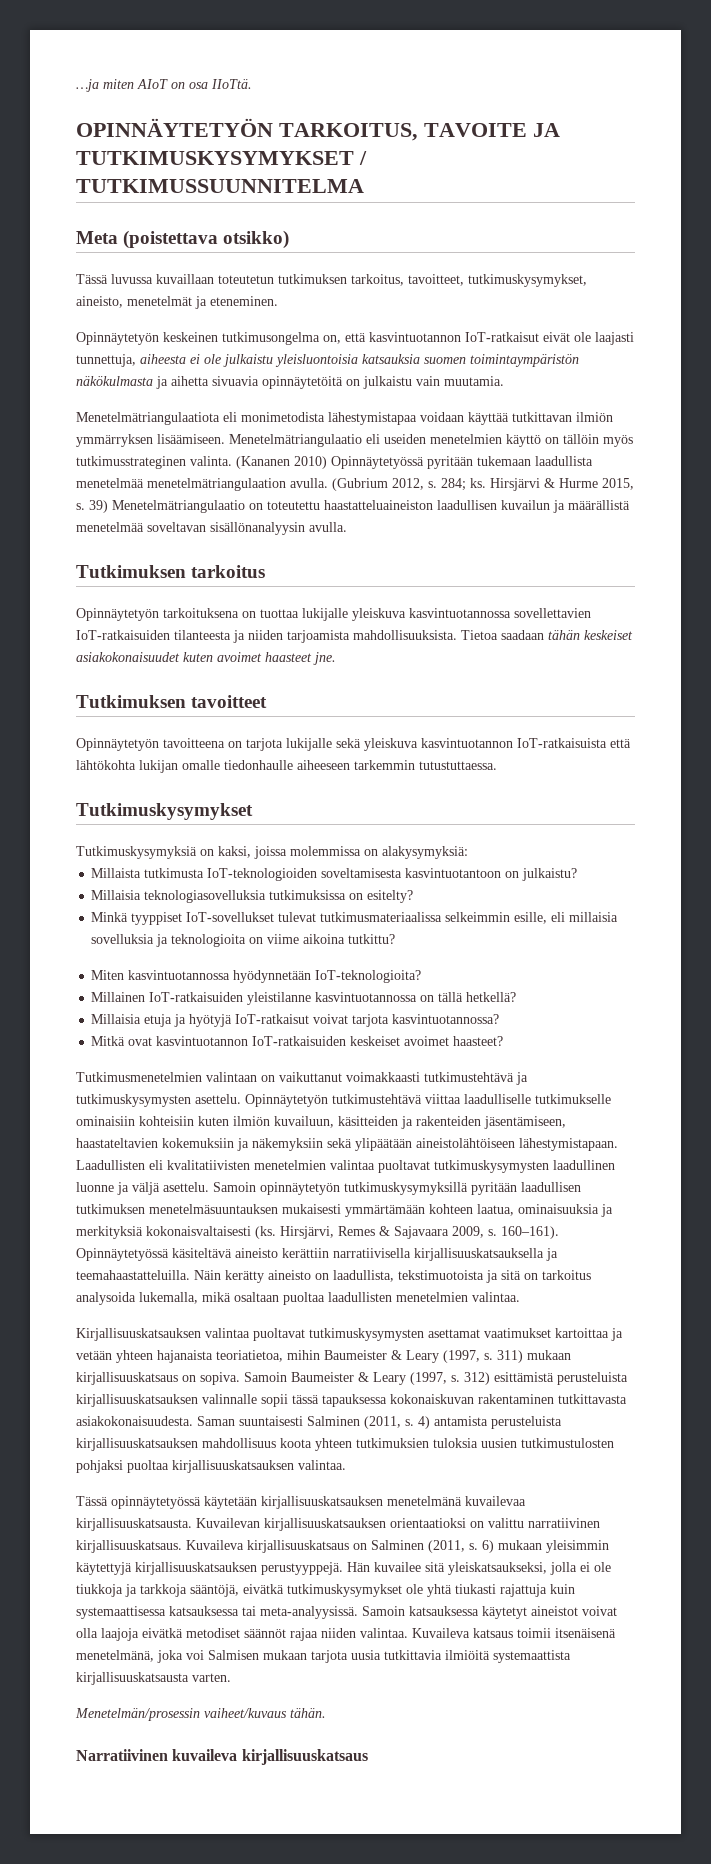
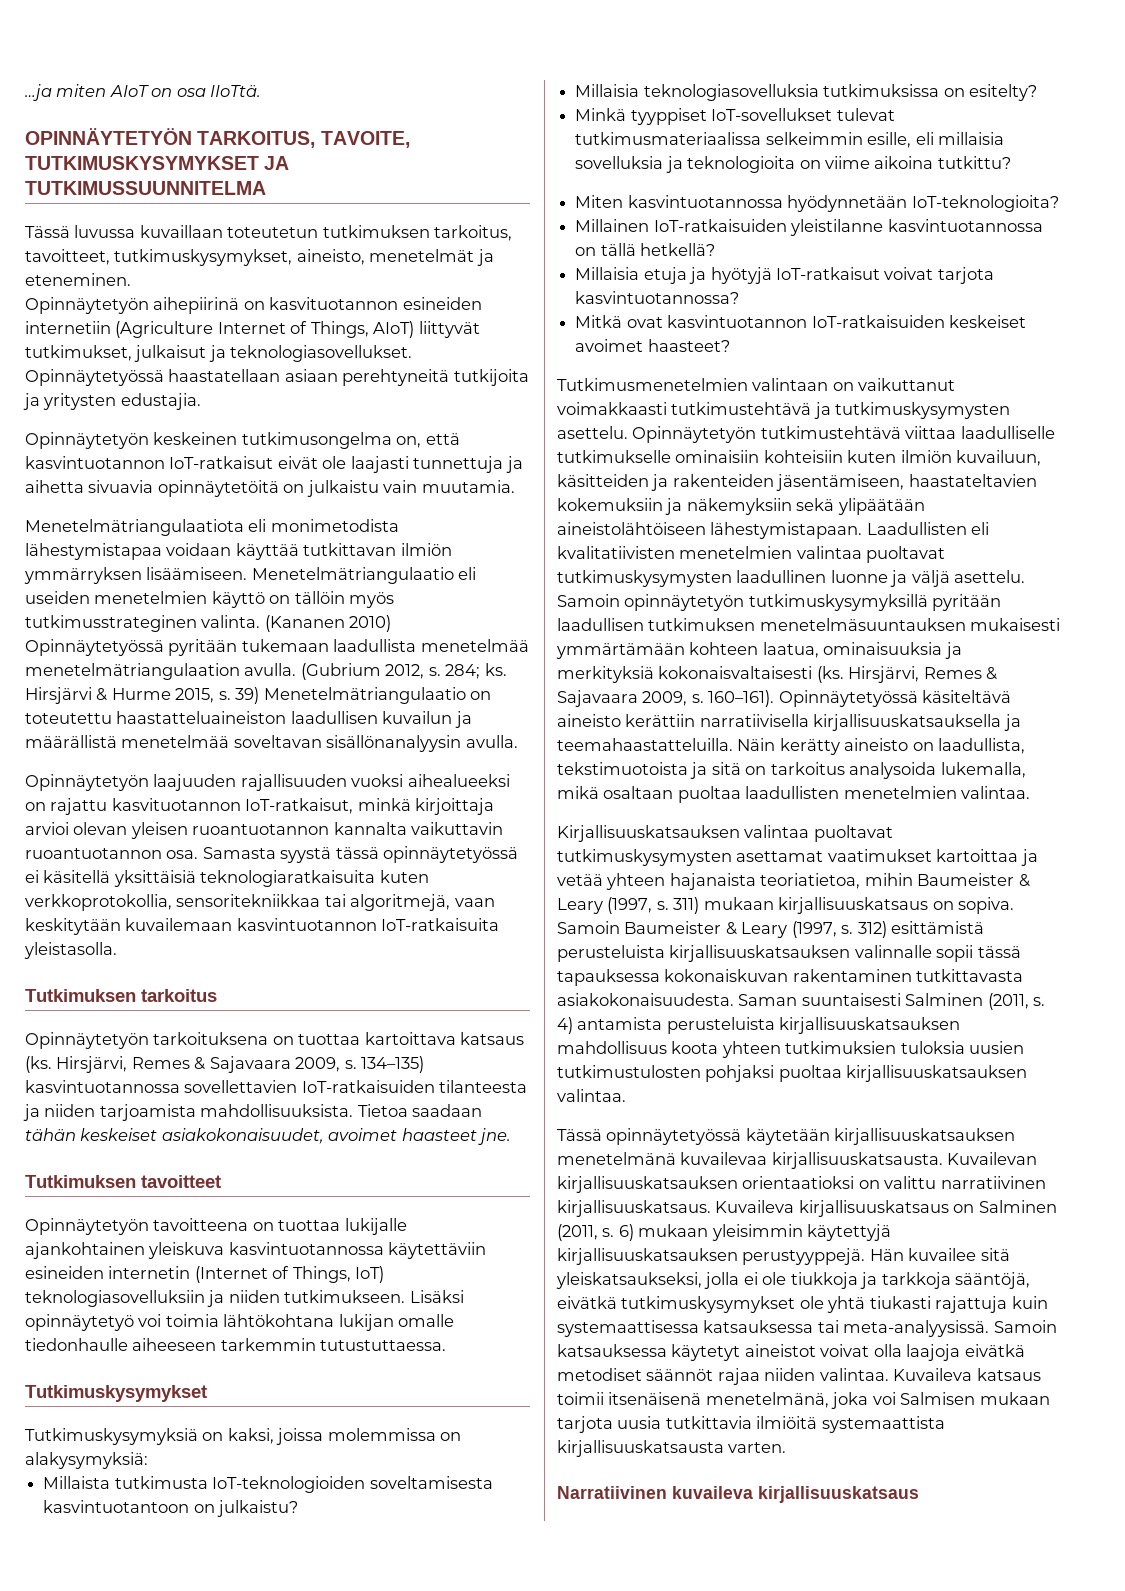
[424,123,560,137] [76,151,367,165] [76,179,364,193] [76,230,290,249] TAVOITE JA TUTKIMUSKYSYMYKSET / TUTKIMUSSUUNNITELMA // Meta (poistettava otsikko) -> [320,131,410,148] [25,156,290,170] [25,181,266,195] TAVOITE, TUTKIMUSKYSYMYKSET JA TUTKIMUSSUUNNITELMA
(278, 301) none -> [25,297,482,314] [25,321,480,338] [25,345,413,362] [25,369,529,386] [23,393,201,410] // Opinnäytetyön aihepiirinä on kasvituotannon esineiden internetiin (Agriculture Internet of Things, AIoT) liittyvät tutkimukset, julkaisut ja teknologiasovellukset. Opinnäytetyössä haastatellaan asiaan perehtyneitä tutkijoita ja yritysten edustajia.
[76,354,579,367] [76,376,153,386] tunnettuja, aiheesta ei ole julkaistu yleisluontoisia katsauksia suomen toimintaympäristön näkökulmasta -> [413,456,504,473] tunnettuja
(347, 527) none -> [25,774,510,791] [25,798,495,815] [25,822,504,839] [25,846,519,863] [25,870,429,887] [25,894,495,911] [25,918,500,935] [24,942,117,959] // Opinnäytetyön laajuuden rajallisuuden vuoksi aihealueeksi on rajattu kasvituotannon IoT-ratkaisut, minkä kirjoittaja arvioi olevan yleisen ruoantuotannon kannalta vaikuttavin ruoantuotannon osa. Samasta syystä tässä opinnäytetyössä ei käsitellä yksittäisiä teknologiaratkaisuita kuten verkkoprotokollia, sensoritekniikkaa tai algoritmejä, vaan keskitytään kuvailemaan kasvintuotannon IoT-ratkaisuita yleistasolla.
[302,608,406,621] lukijalle yleiskuva -> [364,1032,525,1045] [25,1056,425,1073] kartoittava katsaus (ks. Hirsjärvi, Remes & Sajavaara 2009, s. 134–135)
[76,652,213,662] asiakokonaisuudet kuten -> [161,1128,324,1144] asiakokonaisuudet,
[246,738,631,751] [76,760,136,770] tarjota lukijalle sekä yleiskuva kasvintuotannon IoT-ratkaisuista että lähtökohta -> [278,1218,407,1235] [25,1242,487,1259] [25,1266,385,1283] [25,1290,464,1307] [25,1314,335,1331] tuottaa lukijalle ajankohtainen yleiskuva kasvintuotannossa käytettäviin esineiden internetin (Internet of Things, IoT) teknologiasovelluksiin ja niiden tutkimukseen. Lisäksi opinnäytetyö voi toimia lähtökohtana
[76,1351,112,1360] vetään -> [557,874,603,886] vetää
[75,1708,326,1721] // Menetelmän/prosessin vaiheet/kuvaus tähän. -> (787, 1447) none

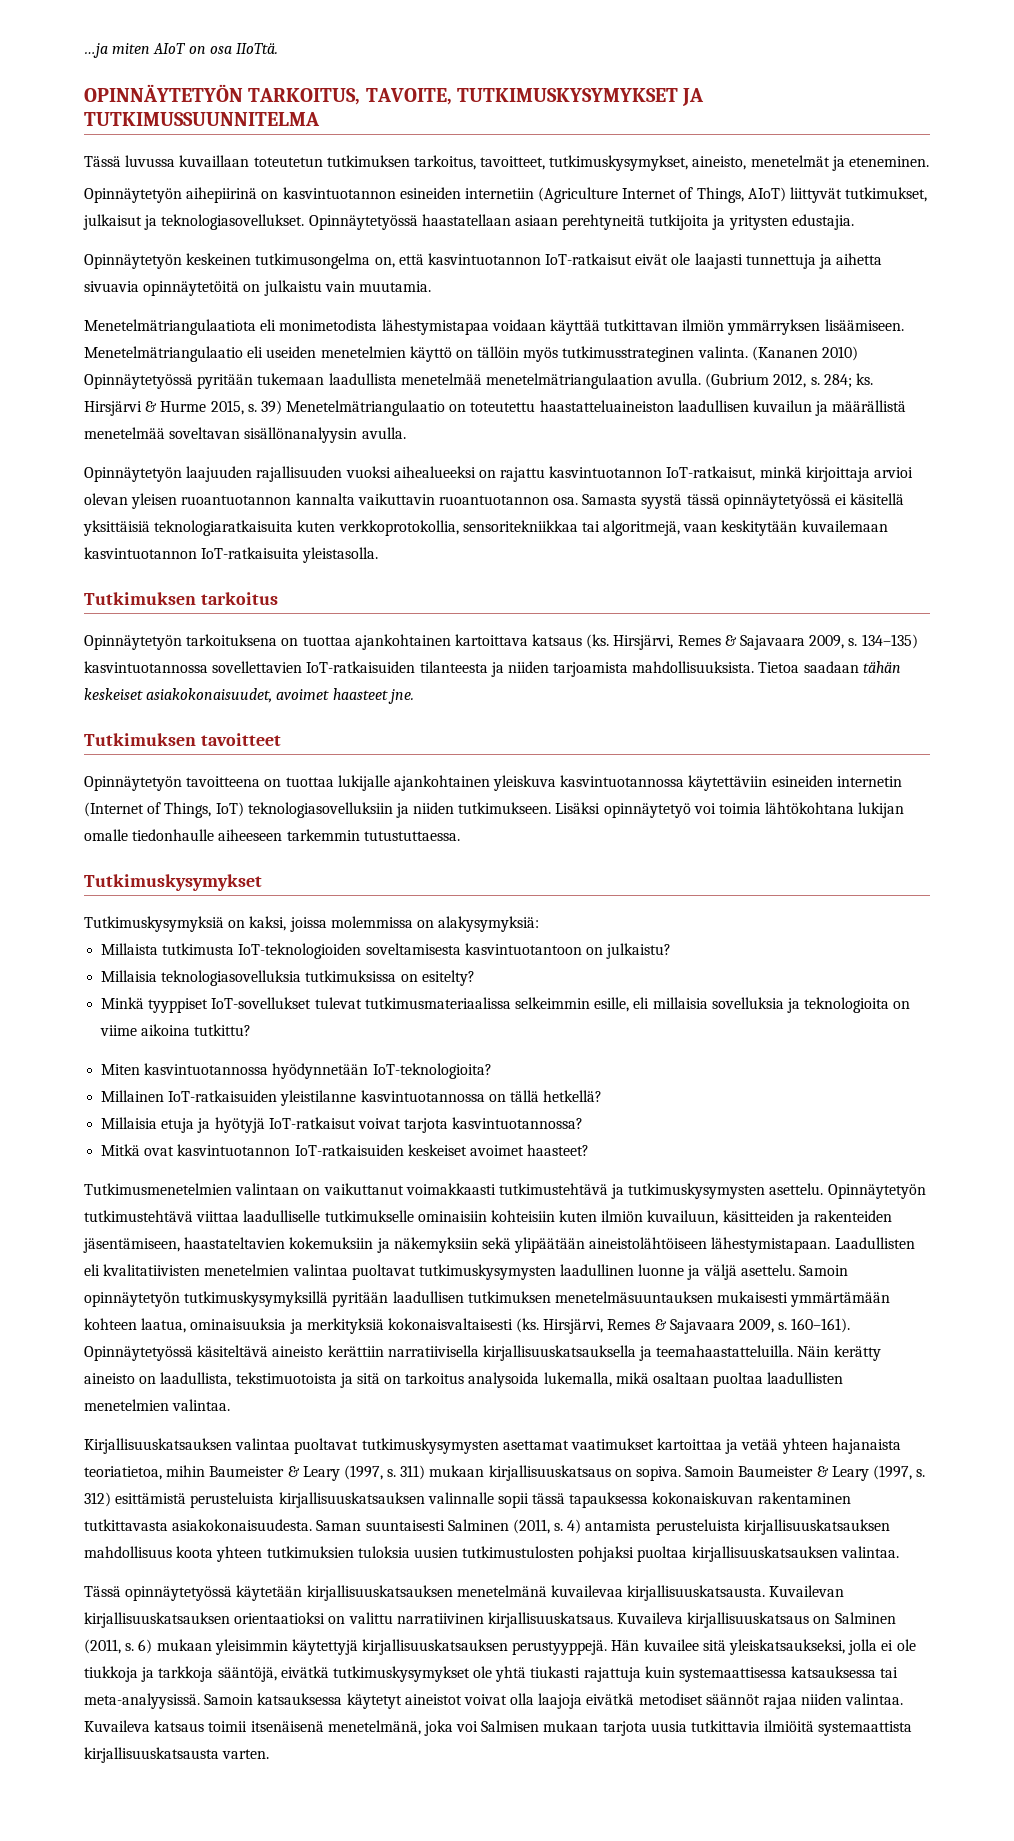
[269,297,399,310] kasvituotannon -> [282,187,396,199] kasvintuotannon
[111,798,241,811] kasvituotannon -> [549,466,663,478] kasvintuotannon
(361, 1039) none -> [354,634,451,650] ajankohtainen
[557,1486,919,1503] // Narratiivinen kuvaileva kirjallisuuskatsaus -> (270, 1754) none

